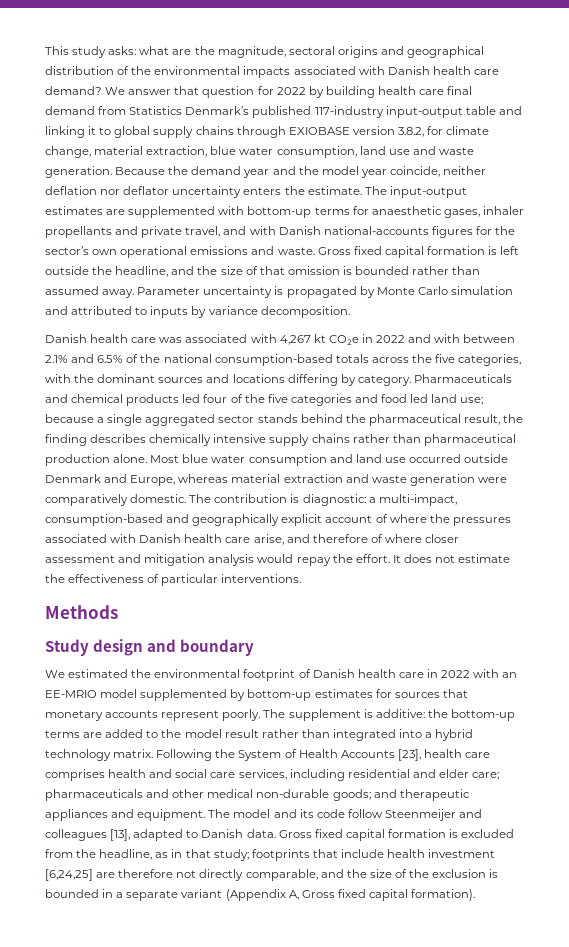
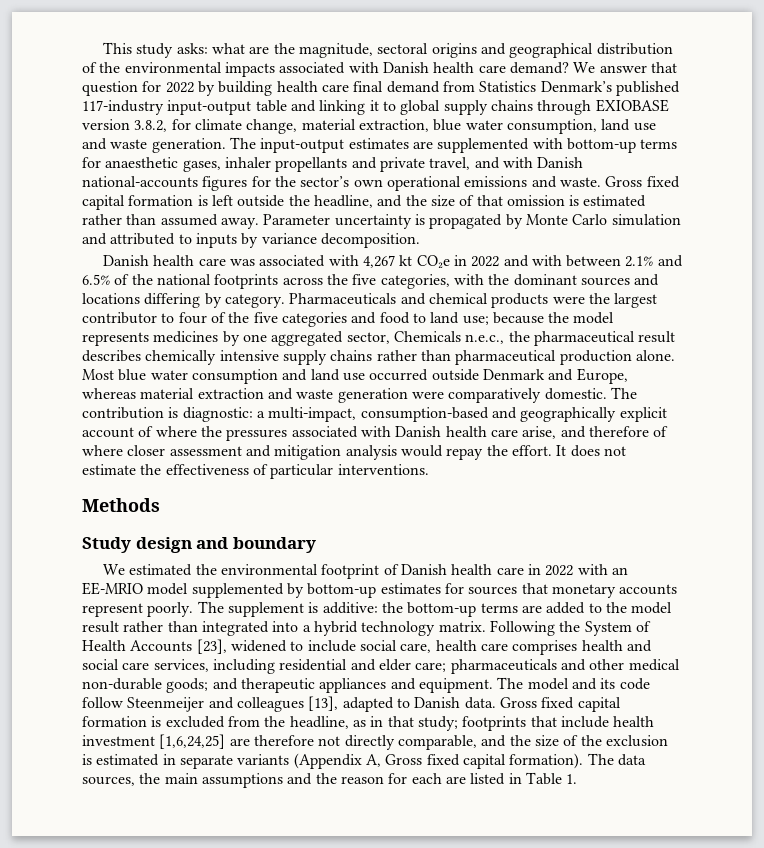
[115,166,487,178] [45,186,362,198] Because the demand year and the model year coincide, neither deflation nor deflator uncertainty enters the estimate. -> (226, 145) none
[355,266,410,275] bounded -> [583,195,647,207] estimated
[214,354,369,366] consumption-based totals -> [214,274,279,289] footprints
[182,394,201,403] led -> [552,293,658,308] [82,312,175,324] were the largest contributor to
[410,394,429,403] led -> [412,313,426,323] to
[97,414,524,426] [45,434,87,446] a single aggregated sector stands behind the pharmaceutical result, the finding -> [548,312,615,324] [82,331,676,346] the model represents medicines by one aggregated sector, Chemicals n.e.c., the pharmaceutical result
(421, 755) none -> [230,640,432,653] widened to include social care,
[45,869,93,881] [6,24,25] -> [159,734,226,749] [1,6,24,25]
[45,889,223,901] bounded in a separate variant -> [96,754,290,769] estimated in separate variants
(476, 895) none -> [587,753,646,766] [82,772,578,788] The data sources, the main assumptions and the reason for each are listed in Table 1.

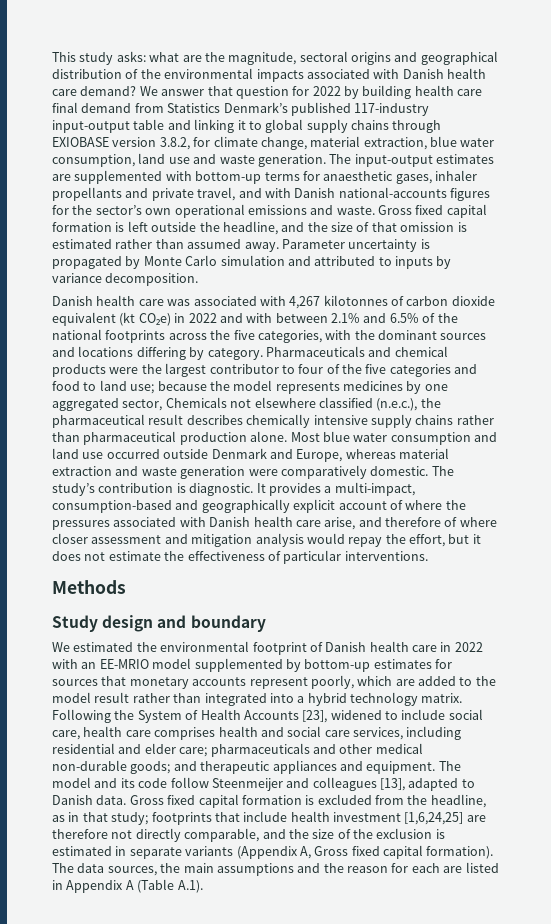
[399,255,450,268] kt CO₂e -> [323,295,495,306] [52,312,171,326] kilotonnes of carbon dioxide equivalent (kt CO₂e)
[465,334,505,344] n.e.c., -> [230,397,418,411] not elsewhere classified (n.e.c.),
(637, 393) none -> [52,483,95,496] study’s
[182,407,253,422] diagnostic: -> [189,483,321,496] diagnostic. It provides
[511,445,567,456] effort. It -> [409,534,481,547] effort, but it
[147,601,518,617] poorly. The supplement is additive: the bottom-up terms -> [310,675,393,689] poorly, which
[525,772,578,785] Table 1. -> [66,879,203,893] Appendix A (Table A.1).

